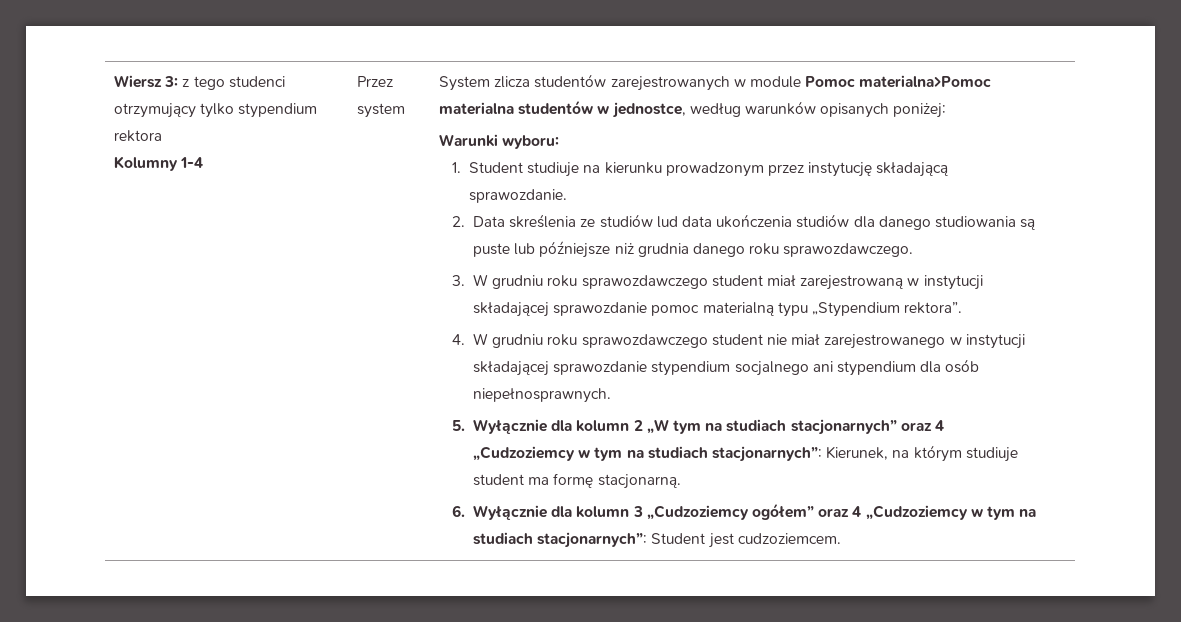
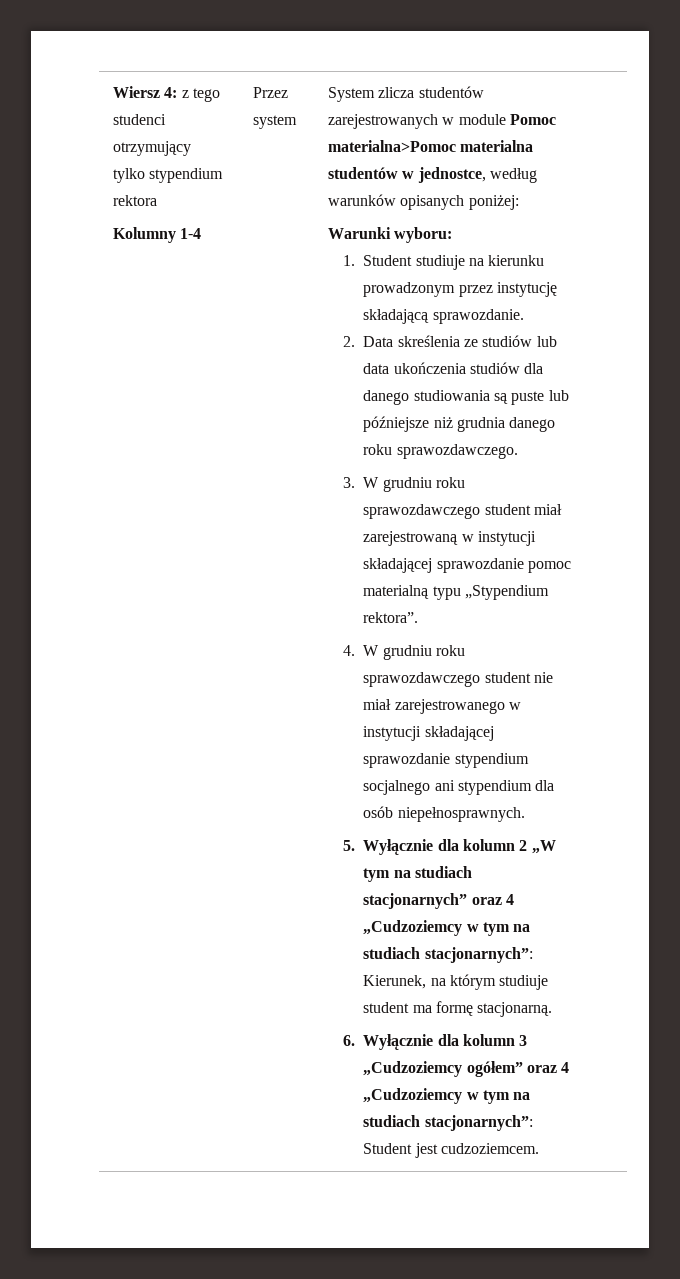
[164,76,179,87] 3: -> [164,87,178,98] 4:
[656,216,678,228] lud -> [536,336,557,347] lub

